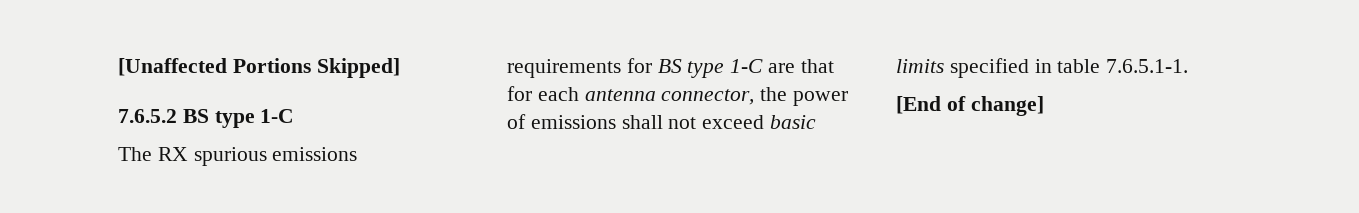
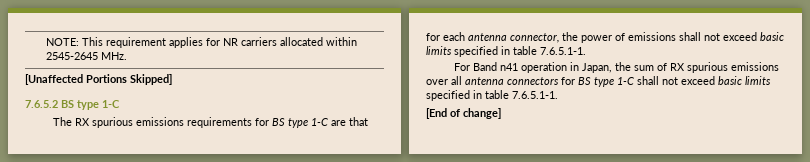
(118, 67) none -> [45,37,357,48] [45,52,127,60] NOTE: This requirement applies for NR carriers allocated within 2545-2645 MHz. //
(1189, 66) none -> [453,62,779,73] [426,76,771,87] [426,90,558,101] // For Band n41 operation in Japan, the sum of RX spurious emissions over all antenna connectors for BS type 1-C shall not exceed basic limits specified in table 7.6.5.1-1.

